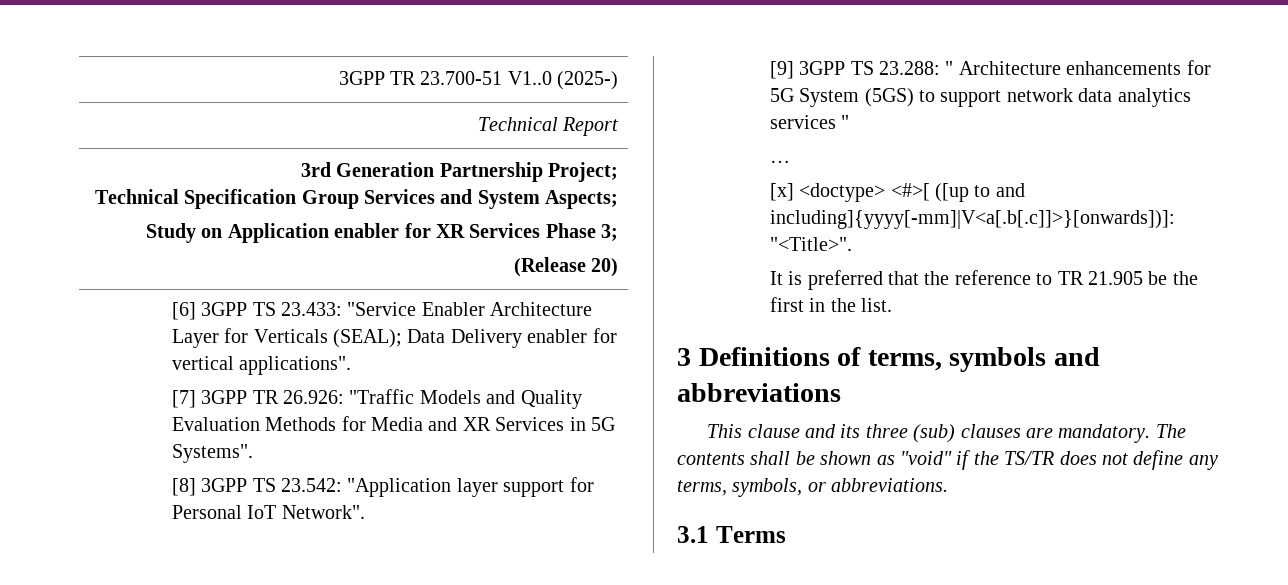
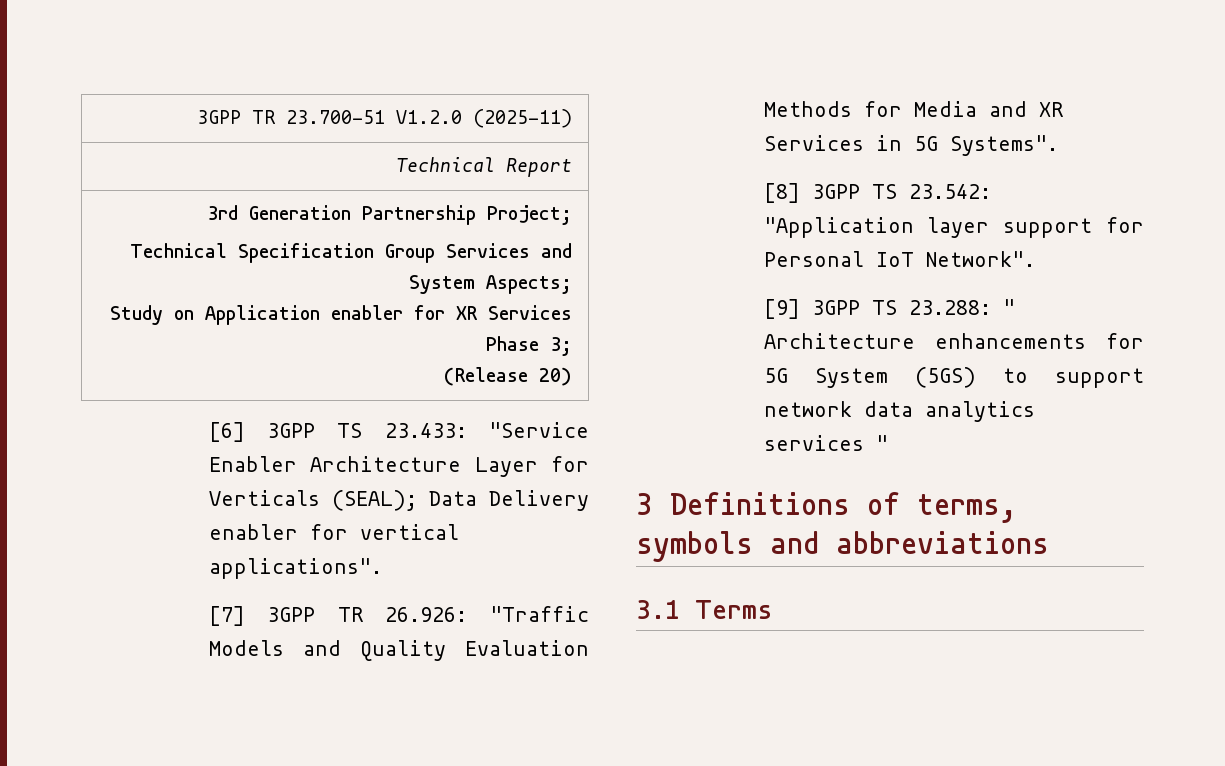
[507,71,619,90] V1..0 (2025-) -> [395,109,572,128] V1.2.0 (2025-11)
[769,160,790,163] [769,183,1025,202] [769,210,1175,229] [769,237,852,251] [769,270,1198,290] [769,297,892,312] // … // [x] <doctype> <#>[ ([up to and including]{yyyy[-mm]|V<a[.b[.c]]>}[onwards])]: "<Title>". // It is preferred that the reference to TR 21.905 be the first in the list. -> (888, 443) none
[707,424,1186,443] [677,450,1218,470] [677,478,949,497] // This clause and its three (sub) clauses are mandatory. The contents shall be shown as "void" if the TS/TR does not define any terms, symbols, or abbreviations. -> (1049, 542) none

